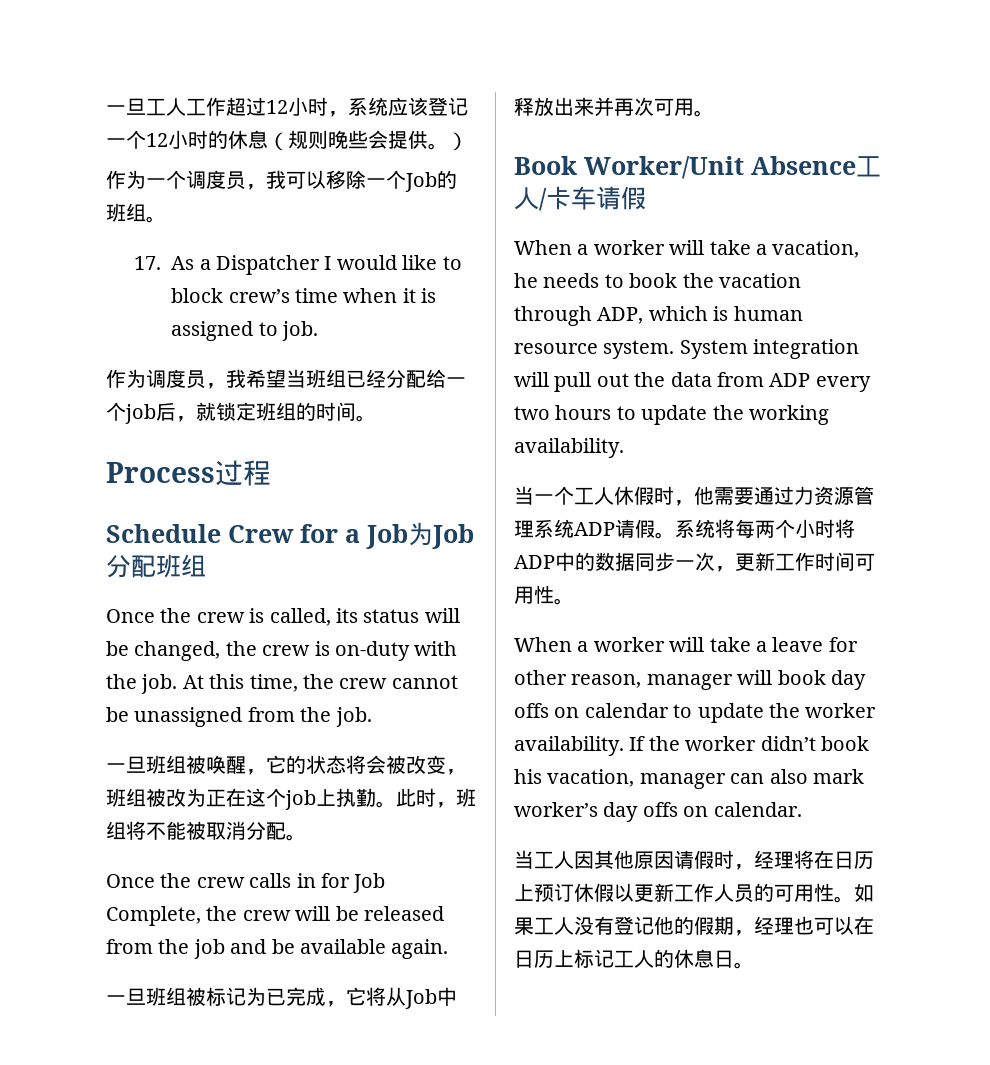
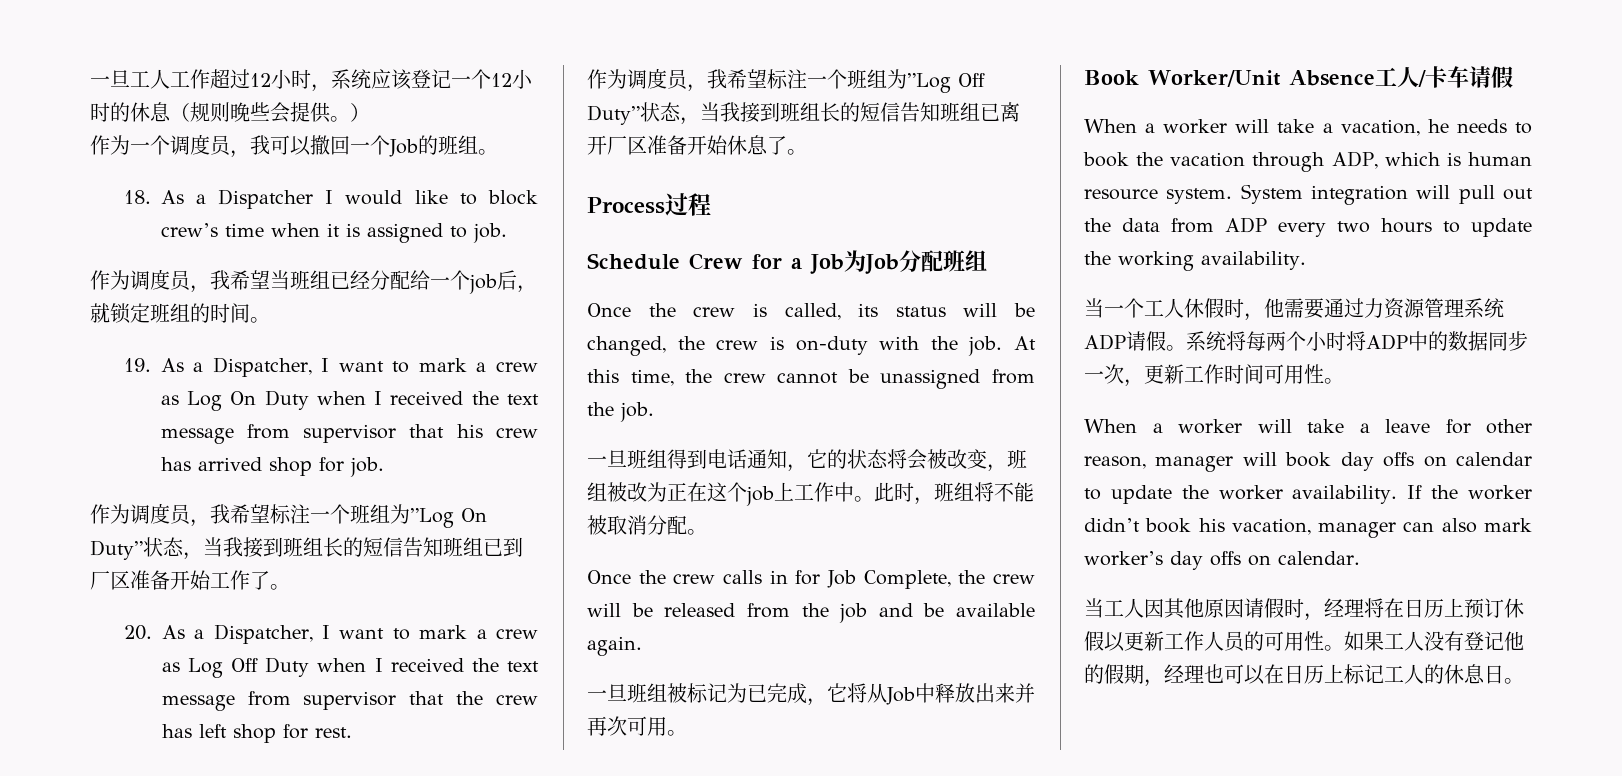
[326,170,366,189] 移除 -> [310,135,350,155] 撤回
[134,256,162,270] 17. -> [123,190,151,204] 18.
(376, 418) none -> [123,357,539,377] [160,390,540,411] [160,424,538,444] [160,457,384,477] [90,503,487,528] [90,537,523,560] [90,570,290,590] [123,624,539,644] [161,657,540,678] [161,691,538,711] [161,724,352,743] [587,68,985,93] [587,102,1020,125] [587,135,807,155] // 19. As a Dispatcher, I want to mark a crew as Log On Duty when I received the text message from supervisor that his crew has arrived shop for job. // 作为调度员，我希望标注一个班组为”Log On Duty”状态，当我接到班组长的短信告知班组已到厂区准备开始工作了。 // 20. As a Dispatcher, I want to mark a crew as Log Off Duty when I received the text message from supervisor that the crew has left shop for rest. // 作为调度员，我希望标注一个班组为”Log Off Duty”状态，当我接到班组长的短信告知班组已离开厂区准备开始休息了。
[186,755,246,774] 被唤醒 -> [667,449,787,469] 得到电话通知
[336,788,376,807] 执勤 -> [794,482,854,502] 工作中

